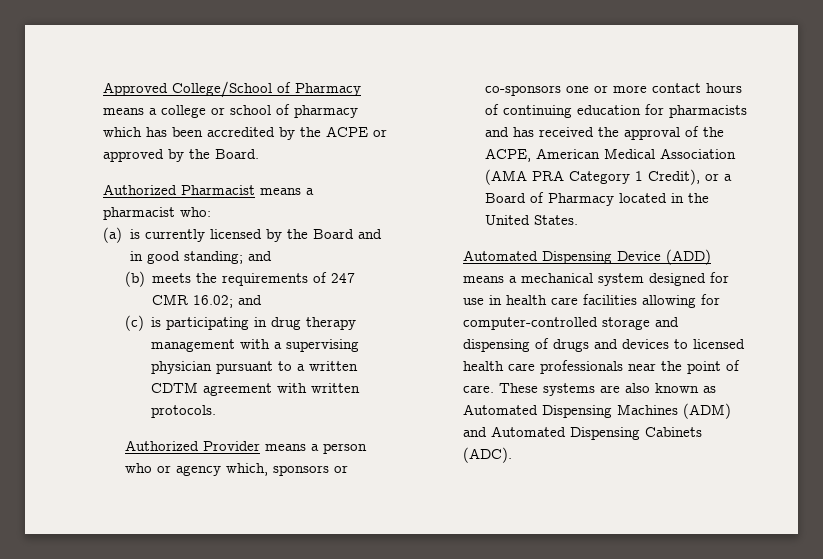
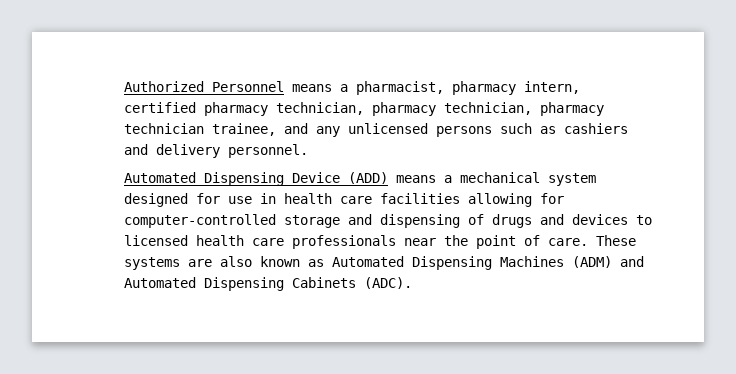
[103,81,362,98] [103,104,359,118] [103,126,388,140] [103,149,260,162] [103,184,315,195] [103,207,212,220] [103,227,382,243] [129,251,272,264] [124,271,355,287] [151,294,262,308] [124,315,356,331] [150,339,359,352] [150,361,358,374] [150,382,360,396] [150,405,216,418] [124,440,367,454] [124,463,348,476] [484,83,742,96] [484,104,747,118] [484,126,724,140] [484,148,736,162] [484,169,732,185] [484,192,709,206] [484,215,578,225] Approved College/School of Pharmacy means a college or school of pharmacy which has been accredited by the ACPE or approved by the Board. // Authorized Pharmacist means a pharmacist who: // (a) is currently licensed by the Board and in good standing; and // (b) meets the requirements of 247 CMR 16.02; and // (c) is participating in drug therapy management with a supervising physician pursuant to a written CDTM agreement with written protocols. // Authorized Provider means a person who or agency which, sponsors or co-sponsors one or more contact hours of continuing education for pharmacists and has received the approval of the ACPE, American Medical Association (AMA PRA Category 1 Credit), or a Board of Pharmacy located in the United States. -> [123,81,580,95] [123,102,604,116] [123,123,628,137] [123,144,308,158] Authorized Personnel means a pharmacist, pharmacy intern, certified pharmacy technician, pharmacy technician, pharmacy technician trainee, and any unlicensed persons such as cashiers and delivery personnel.

